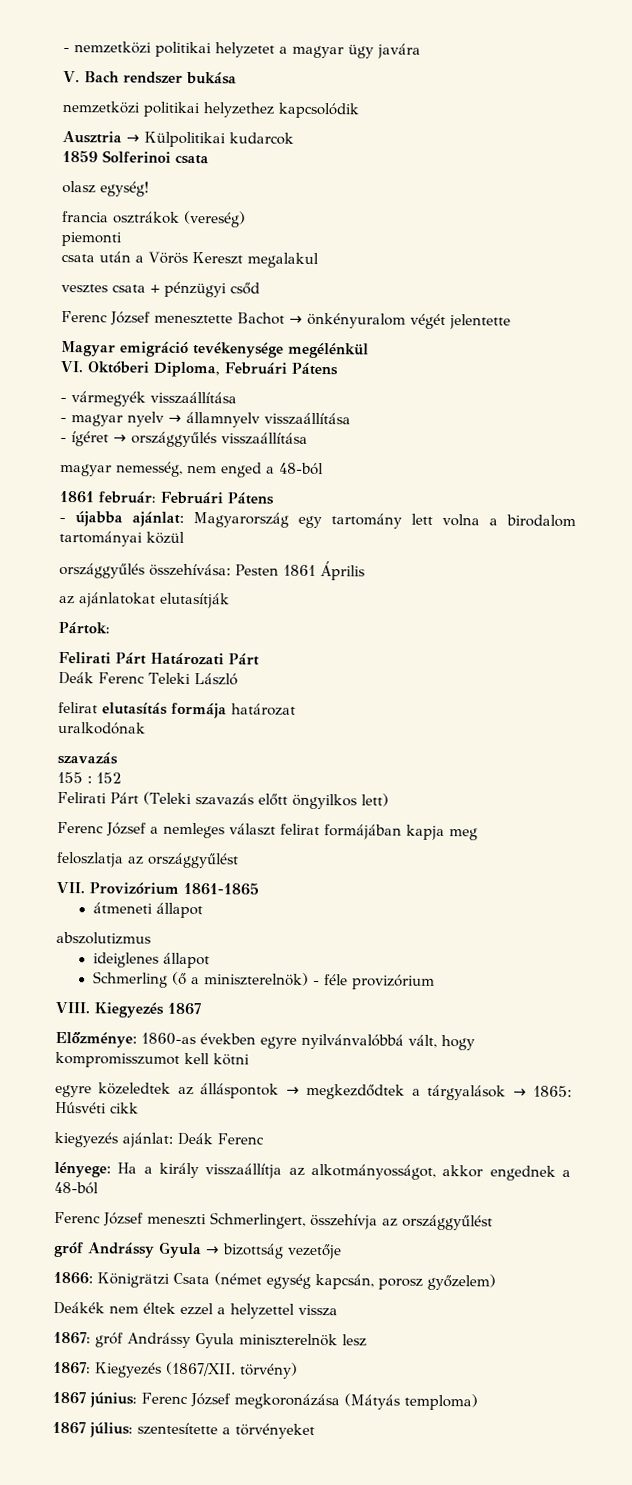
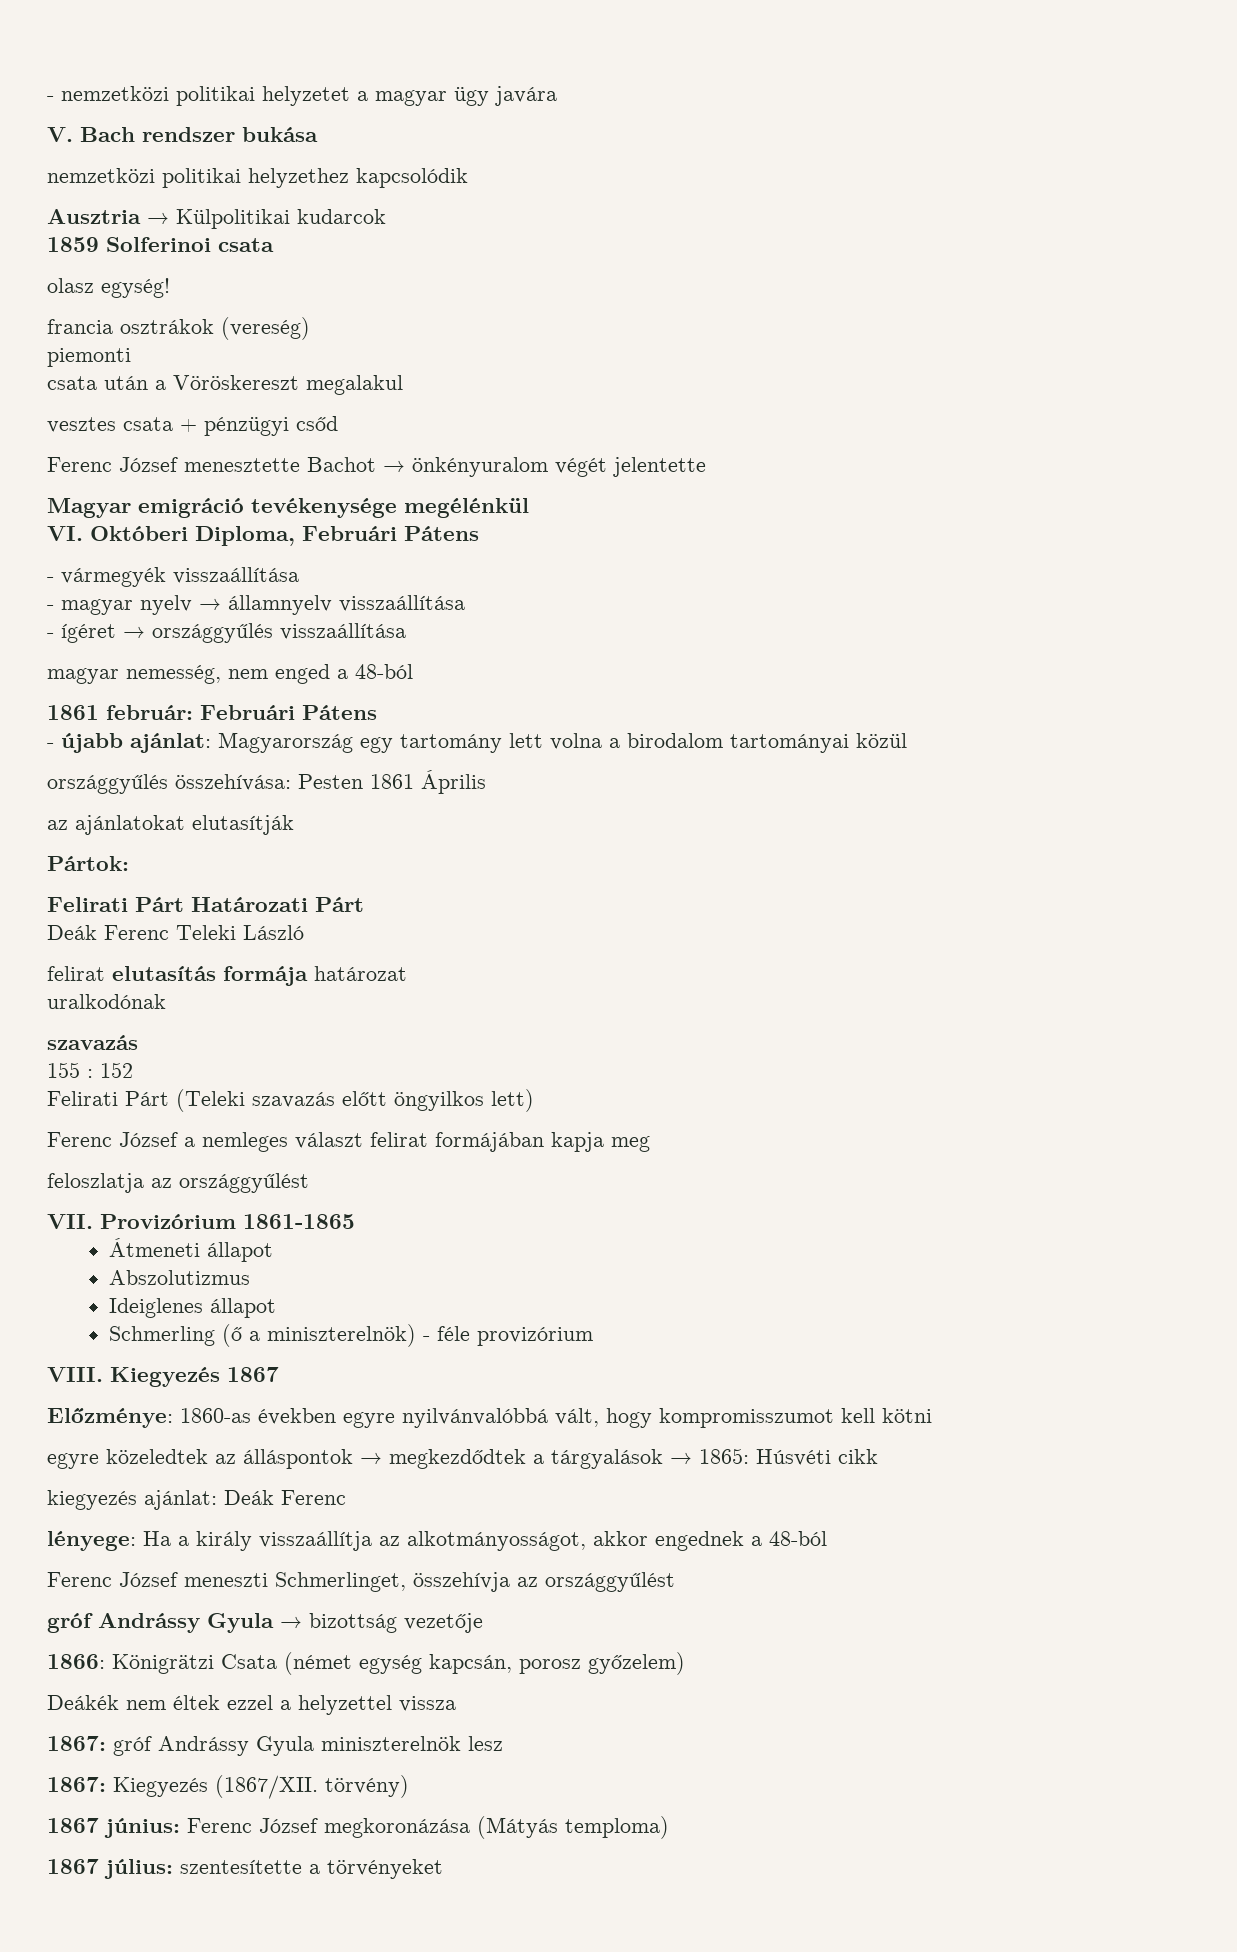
[148,251,243,265] Vörös Kereszt -> [173,375,299,390] Vöröskereszt
[75,511,123,527] újabba -> [61,733,123,753] újabb
[92,902,203,919] [56,931,151,945] [92,952,159,968] átmeneti állapot // abszolutizmus // ideiglenes -> [109,1238,274,1262] [109,1270,251,1285] [109,1298,204,1318] Átmeneti állapot // Abszolutizmus // Ideiglenes
[210,1212,306,1229] Schmerlingert, -> [275,1572,406,1592] Schmerlinget,

